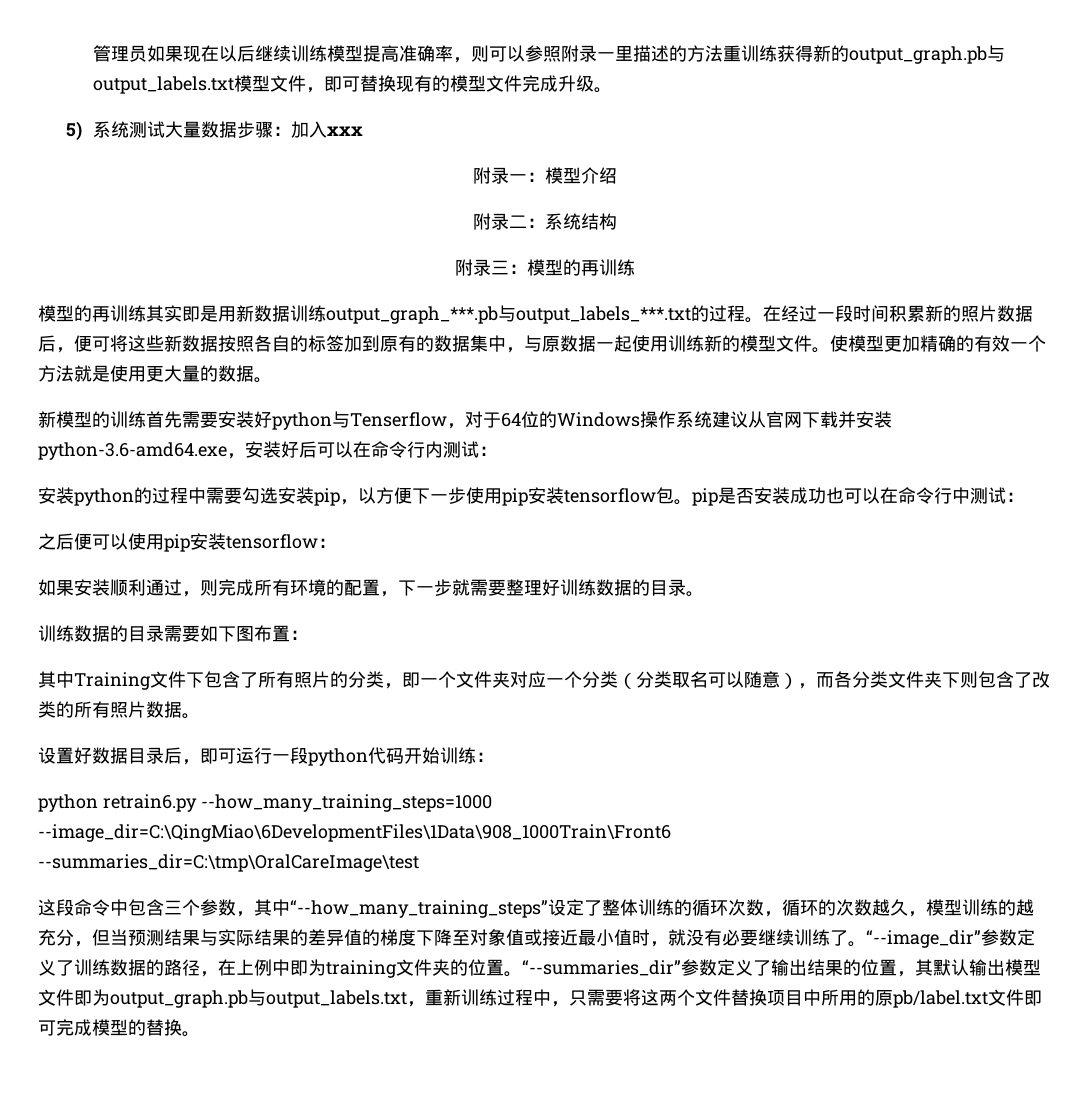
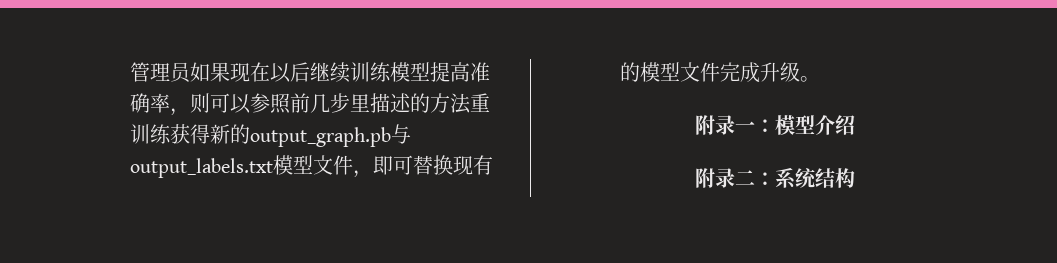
[561,45,616,62] 附录一 -> [289,93,350,113] 前几步
[65,121,364,140] // 5)系统测试大量数据步骤：加入xxx -> (820, 79) none
[454,259,635,276] [38,305,1033,324] [38,335,1046,353] [38,365,272,383] [38,411,892,430] [38,441,497,460] [38,487,1024,506] [38,533,336,552] [38,579,704,597] [38,625,308,642] [38,671,1050,690] [38,701,200,719] [38,747,494,766] [38,794,492,812] [38,824,671,842] [38,854,419,872] [38,899,1034,918] [38,929,1035,948] [38,959,1041,978] [38,989,1042,1008] [38,1019,200,1037] // 附录三：模型的再训练 // 模型的再训练其实即是用新数据训练output_graph_***.pb与output_labels_***.txt的过程。在经过一段时间积累新的照片数据后，便可将这些新数据按照各自的标签加到原有的数据集中，与原数据一起使用训练新的模型文件。使模型更加精确的有效一个方法就是使用更大量的数据。 // 新模型的训练首先需要安装好python与Tenserflow，对于64位的Windows操作系统建议从官网下载并安装python-3.6-amd64.exe，安装好后可以在命令行内测试： // 安装python的过程中需要勾选安装pip，以方便下一步使用pip安装tensorflow包。pip是否安装成功也可以在命令行中测试： // 之后便可以使用pip安装tensorflow： // 如果安装顺利通过，则完成所有环境的配置，下一步就需要整理好训练数据的目录。 // 训练数据的目录需要如下图布置： // 其中Training文件下包含了所有照片的分类，即一个文件夹对应一个分类（分类取名可以随意），而各分类文件夹下则包含了改类的所有照片数据。 // 设置好数据目录后，即可运行一段python代码开始训练： // python retrain6.py --how_many_training_steps=1000 --image_dir=C:\QingMiao\6DevelopmentFiles\1Data\908_1000Train\Front6 --summaries_dir=C:\tmp\OralCareImage\test // 这段命令中包含三个参数，其中“--how_many_training_steps”设定了整体训练的循环次数，循环的次数越久，模型训练的越充分，但当预测结果与实际结果的差异值的梯度下降至对象值或接近最小值时，就没有必要继续训练了。“--image_dir”参数定义了训练数据的路径，在上例中即为training文件夹的位置。“--summaries_dir”参数定义了输出结果的位置，其默认输出模型文件即为output_graph.pb与output_labels.txt，重新训练过程中，只需要将这两个文件替换项目中所用的原pb/label.txt文件即可完成模型的替换。 -> (855, 178) none

